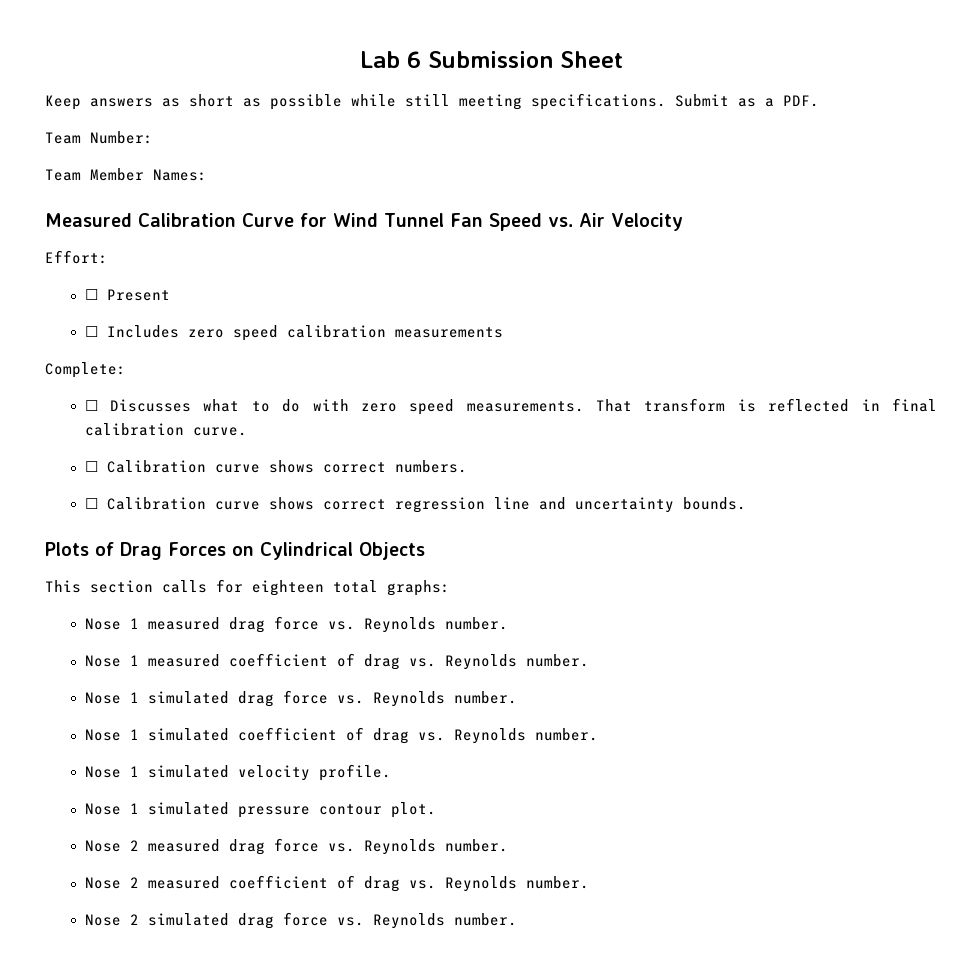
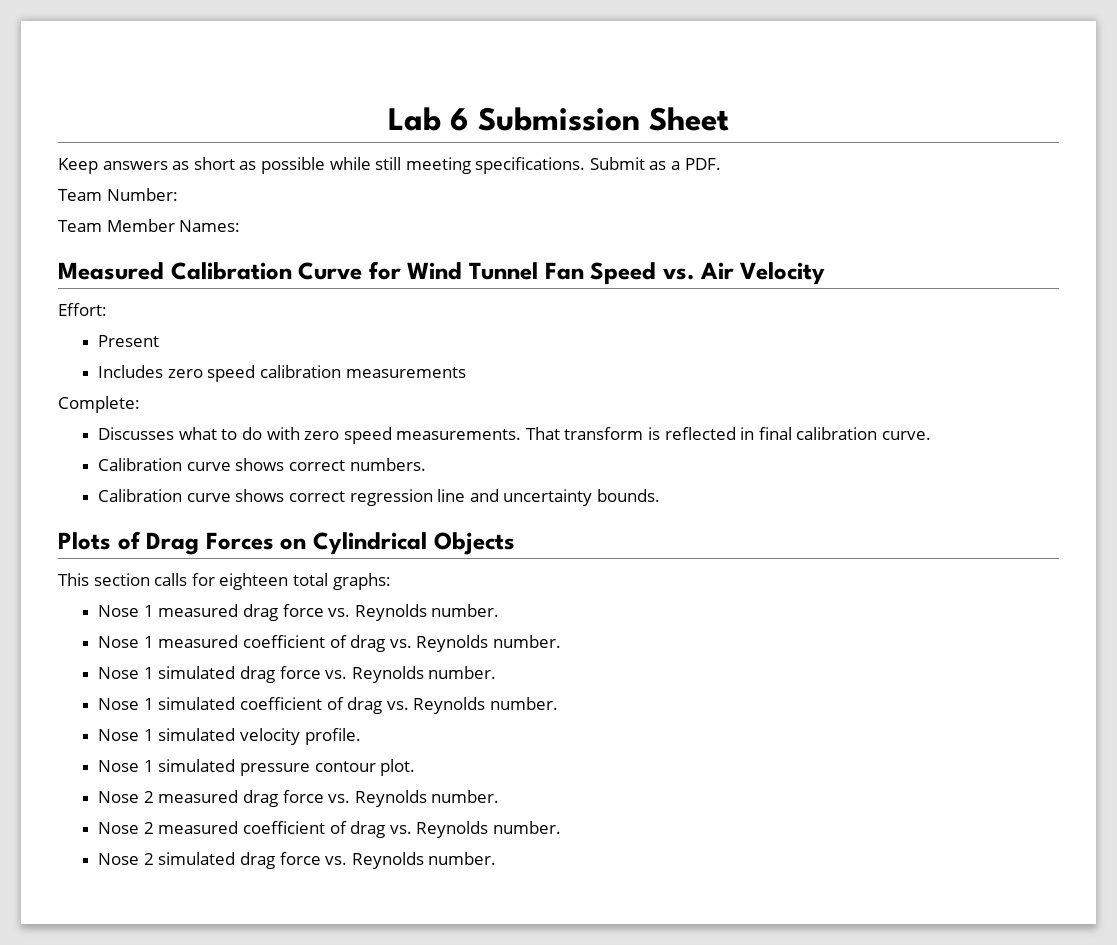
[84,289,98,300] ☐ -> (107, 309) none
[84,326,98,337] ☐ -> (160, 341) none
[84,400,98,411] ☐ -> (140, 404) none
[84,461,98,472] ☐ -> (932, 435) none
[84,498,98,509] ☐ -> (426, 464) none

